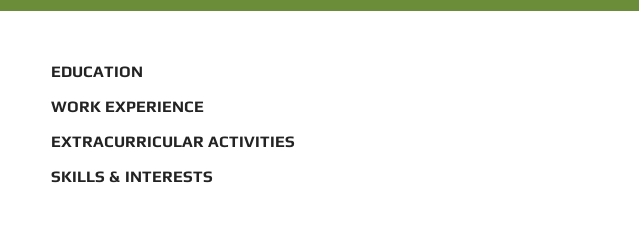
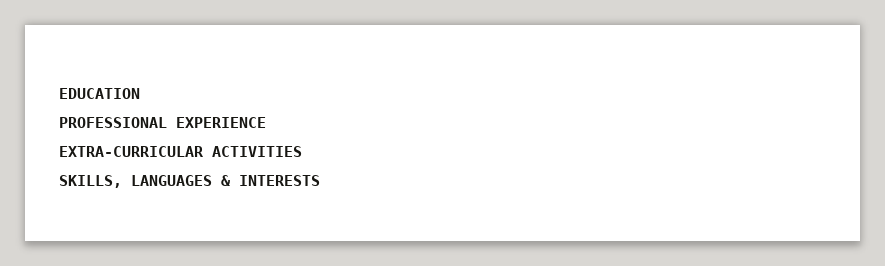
[51,101,101,113] WORK -> [59,117,167,128] PROFESSIONAL
[51,136,204,148] EXTRACURRICULAR -> [59,146,204,157] EXTRA-CURRICULAR
[51,171,105,183] SKILLS -> [59,175,212,188] SKILLS, LANGUAGES

